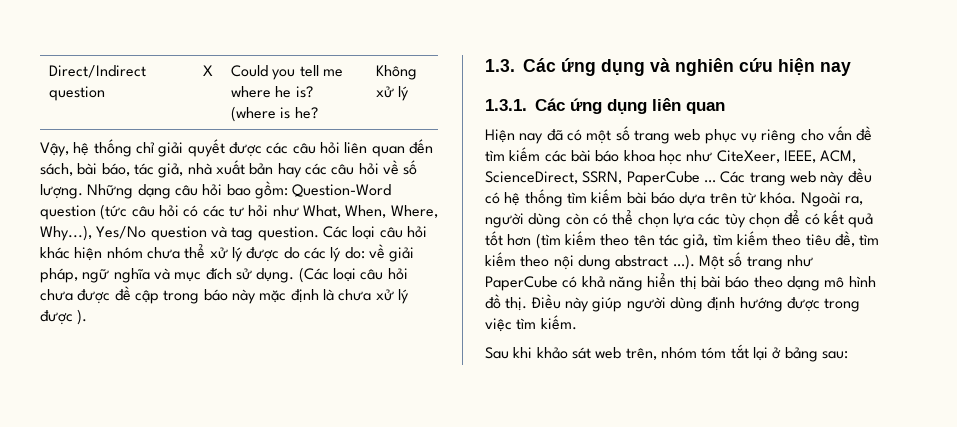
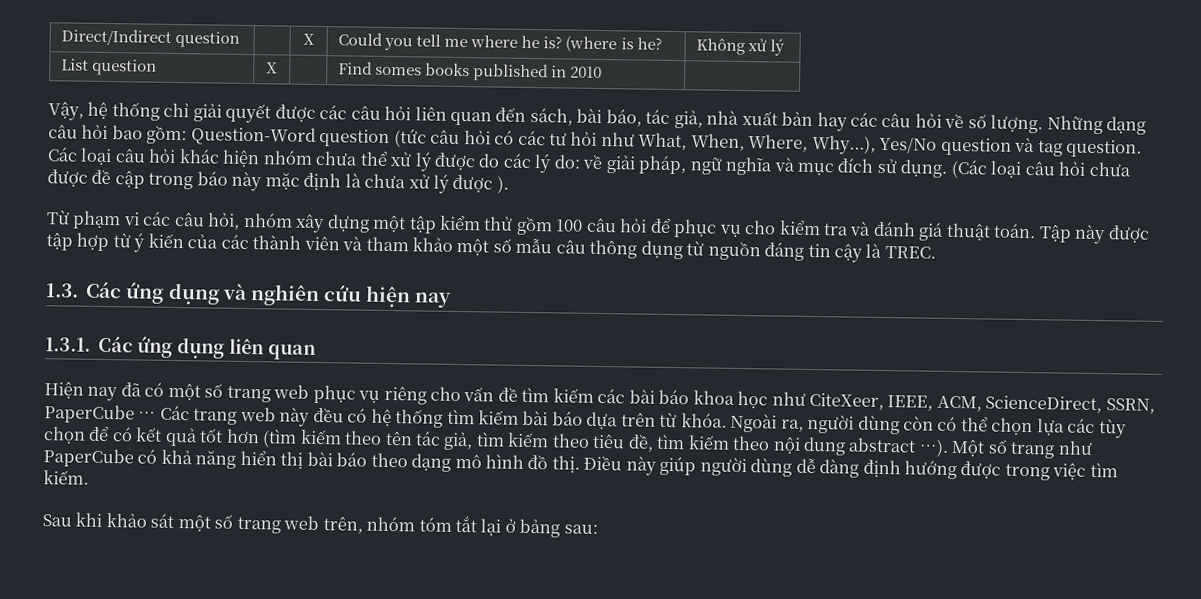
(410, 93) none -> [61,58,158,76] [266,62,278,74] [338,61,603,82] // List question | X | | Find somes books published in 2010 |
(88, 317) none -> [47,210,1150,245] [46,232,936,263] // Từ phạm vi các câu hỏi, nhóm xây dựng một tập kiểm thử gồm 100 câu hỏi để phục vụ cho kiểm tra và đánh giá thuật toán. Tập này được tập hợp từ ý kiến của các thành viên và tham khảo một số mẫu câu thông dụng từ nguồn đáng tin cậy là TREC.
(703, 304) none -> [795,458,860,478] dễ dàng
(591, 353) none -> [177,514,281,534] một số trang

